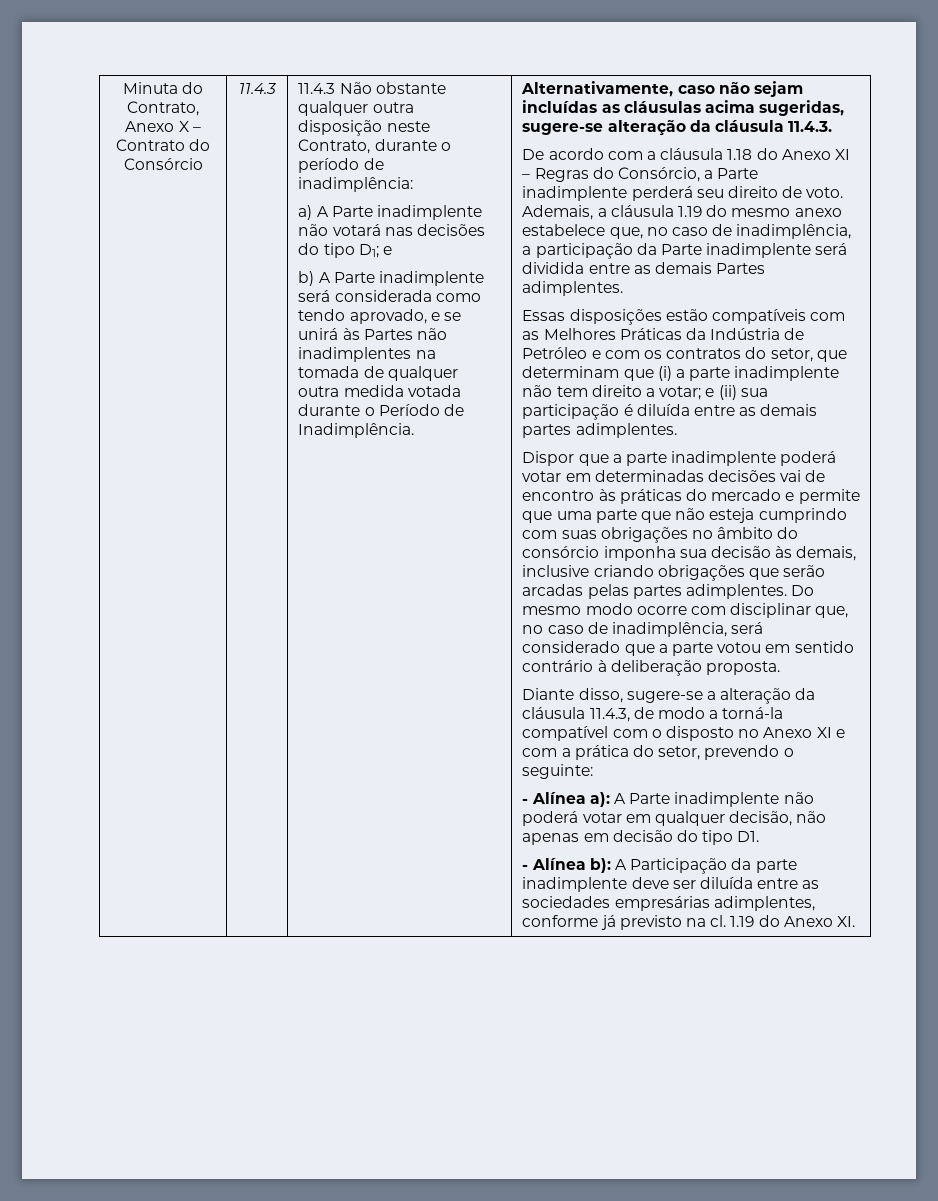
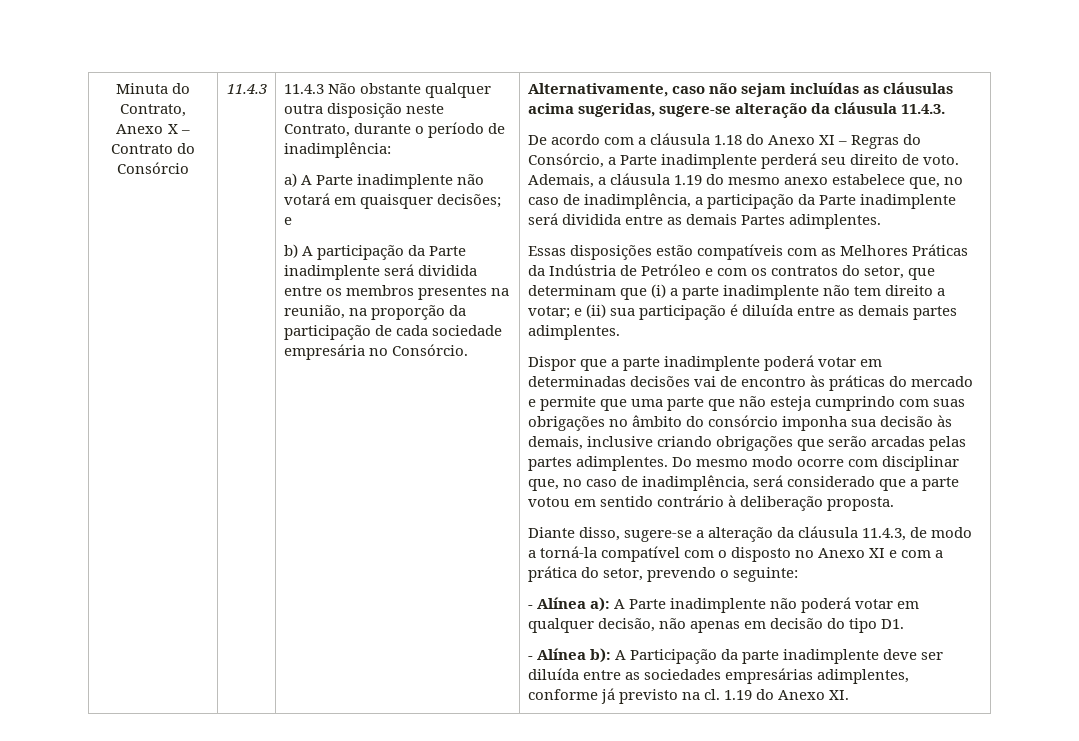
[384,224,485,236] [298,243,379,258] nas decisões do tipo D1; -> [333,194,501,209] em quaisquer decisões;
[333,271,484,286] [298,290,481,302] [298,309,461,324] [298,328,447,340] [298,347,436,362] [298,366,458,381] [298,385,461,397] [298,404,464,416] [298,423,415,438] Parte inadimplente será considerada como tendo aprovado, e se unirá às Partes não inadimplentes na tomada de qualquer outra medida votada durante o Período de Inadimplência. -> [316,245,466,260] [283,264,477,280] [283,285,509,300] [283,305,466,320] [283,325,502,340] [283,344,468,360] participação da Parte inadimplente será dividida entre os membros presentes na reunião, na proporção da participação de cada sociedade empresária no Consórcio.

